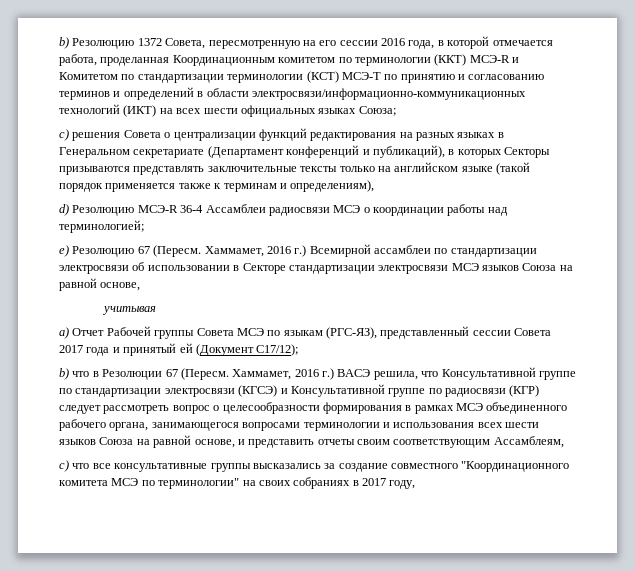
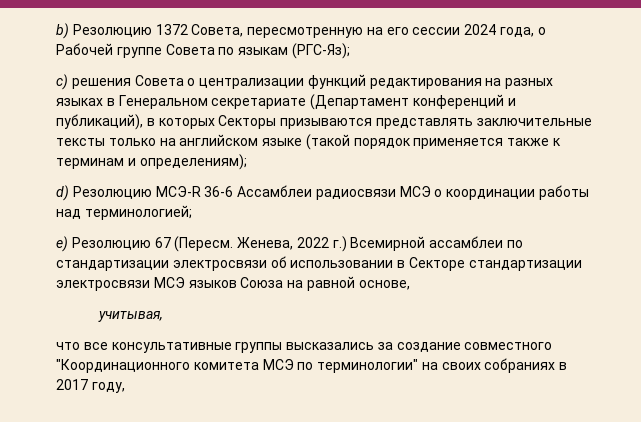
[381,36,553,49] [59,54,519,66] [59,71,545,83] [59,87,526,100] [59,104,396,117] 2016 года, в которой отмечается работа, проделанная Координационным комитетом по терминологии (ККТ) МСЭ-R и Комитетом по стандартизации терминологии (КСТ) МСЭ-Т по принятию и согласованию терминов и определений в области электросвязи/информационно-коммуникационных технологий (ИКТ) на всех шести официальных языках Союза; -> [464,24,546,37] [56,43,350,59] 2024 года, о Рабочей группе Совета по языкам (РГС-Яз);
[290,180,375,192] определениям), -> [139,154,247,170] определениям);
[180,205,204,213] 36-4 -> [204,186,234,197] 36-6
[204,246,291,257] Хаммамет, 2016 -> [237,237,329,250] Женева, 2022
[101,306,156,315] [59,326,552,339] [59,343,299,356] [59,367,576,380] [59,384,540,397] [59,402,568,414] [59,419,539,431] [59,435,564,448] [59,460,69,472] учитывая // a) Отчет Рабочей группы Совета МСЭ по языкам (РГС-ЯЗ), представленный сессии Совета 2017 года и принятый ей (Документ C17/12); // b) что в Резолюции 67 (Пересм. Хаммамет, 2016 г.) ВАСЭ решила, что Консультативной группе по стандартизации электросвязи (КГСЭ) и Консультативной группе по радиосвязи (КГР) следует рассмотреть вопрос о целесообразности формирования в рамках МСЭ объединенного рабочего органа, занимающегося вопросами терминологии и использования всех шести языков Союза на равной основе, и представить отчеты своим соответствующим Ассамблеям, // c) -> [98,311,164,322] учитывая, //

